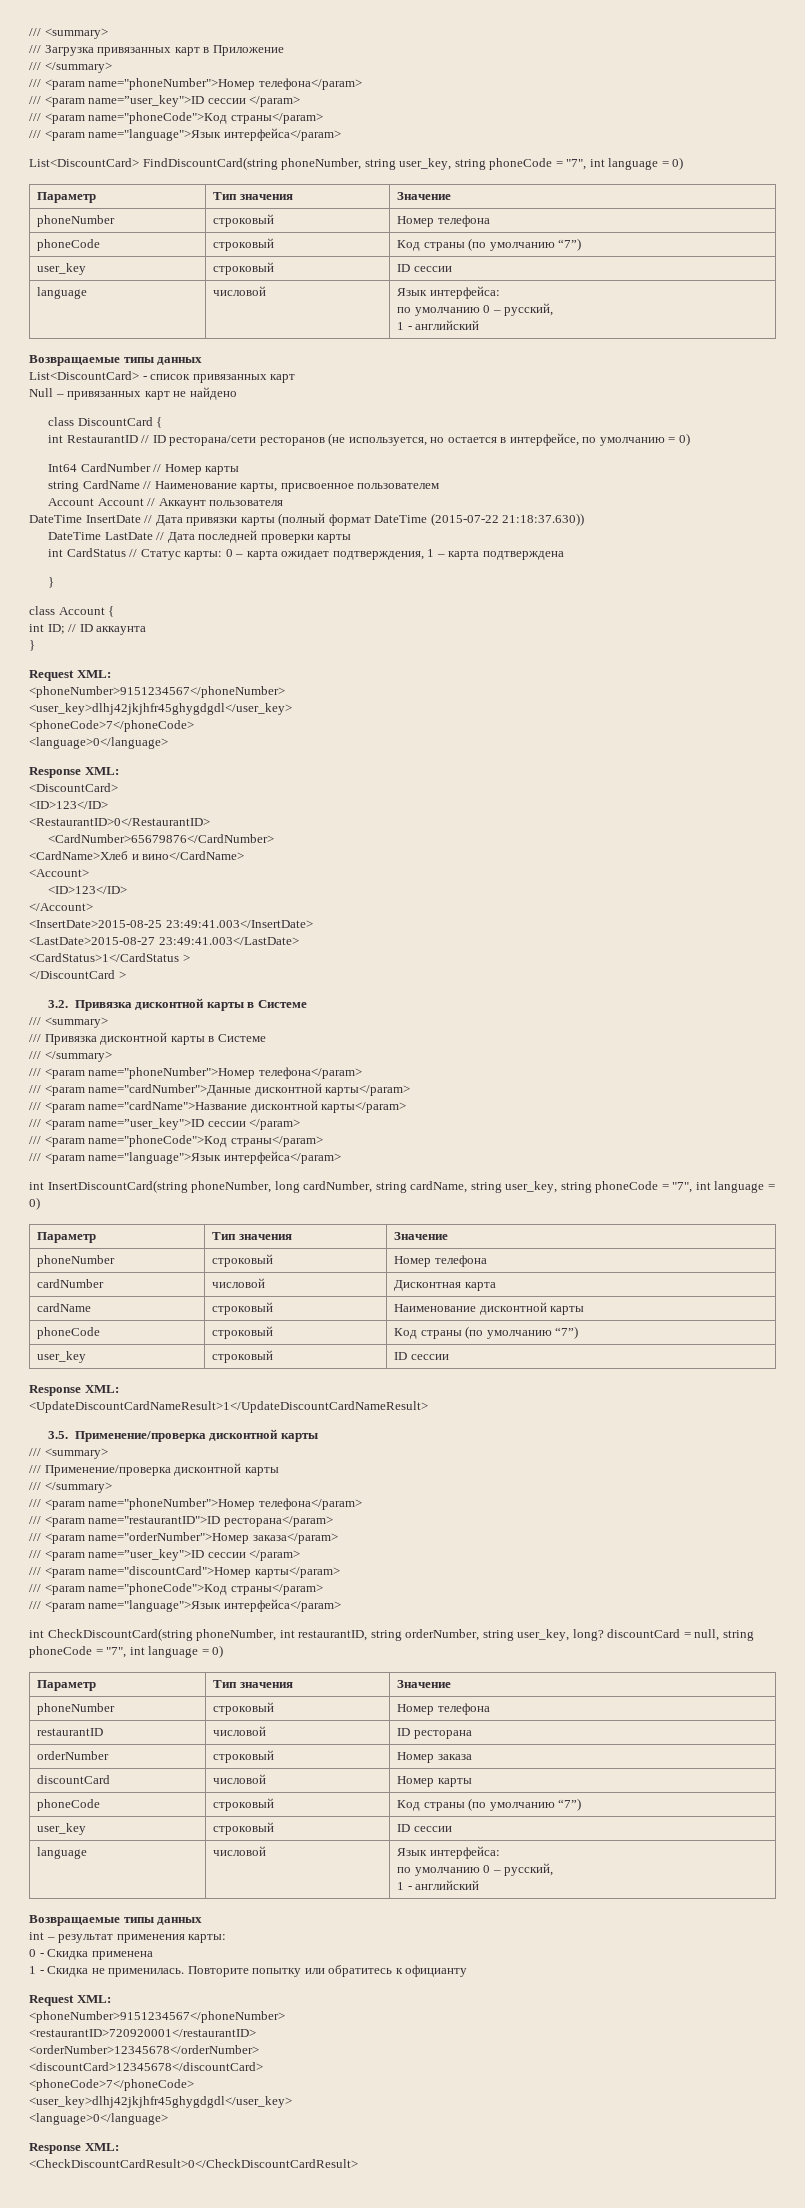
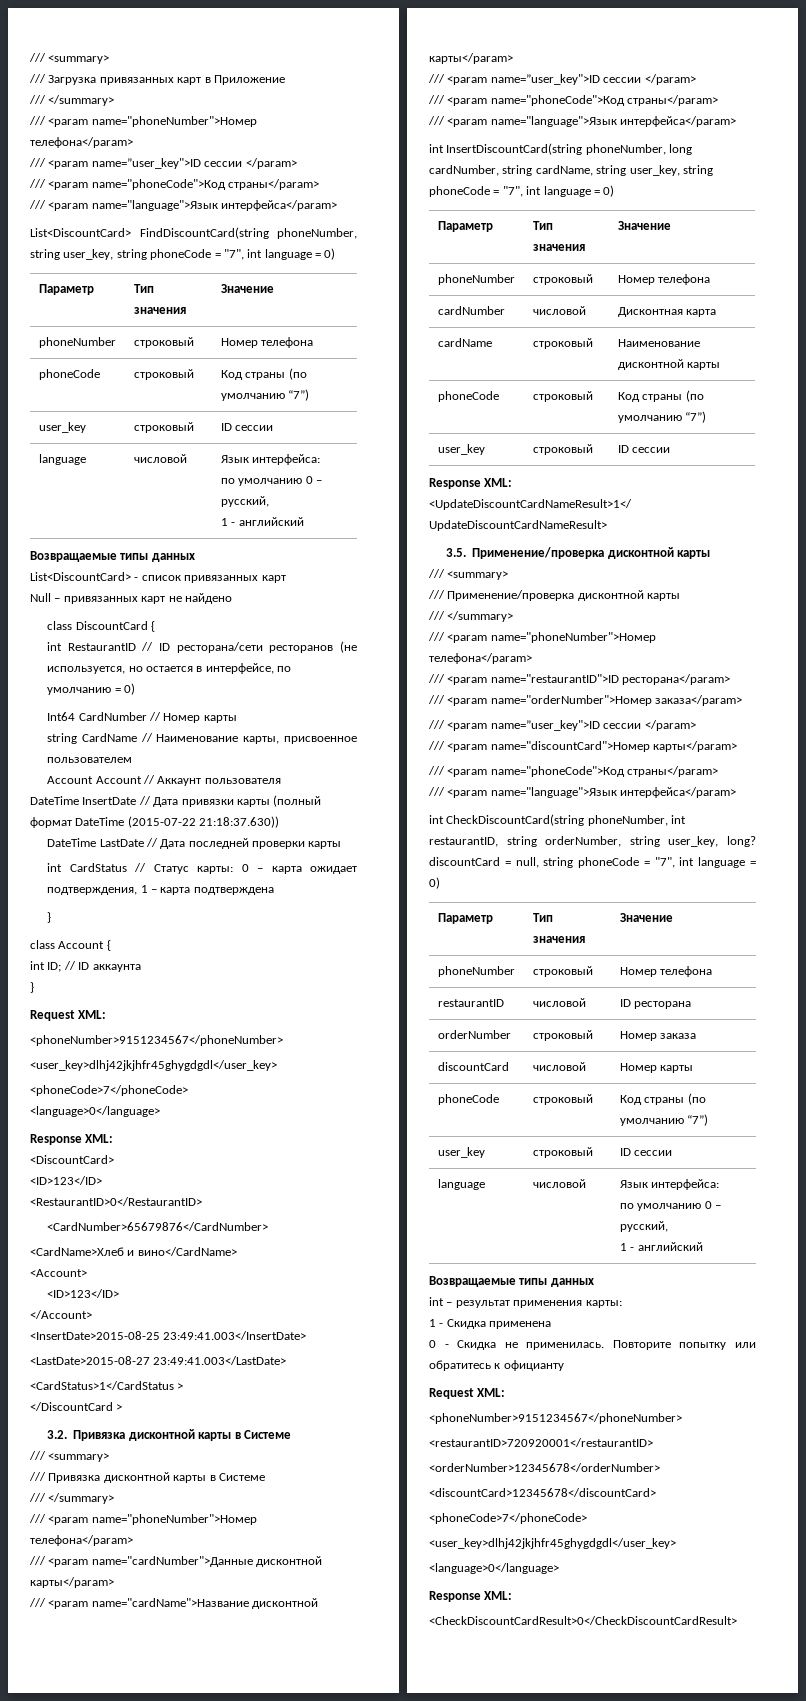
[29,1949,36,1957] 0 -> [429,1319,436,1327] 1
[29,1966,36,1974] 1 -> [429,1340,436,1348] 0

